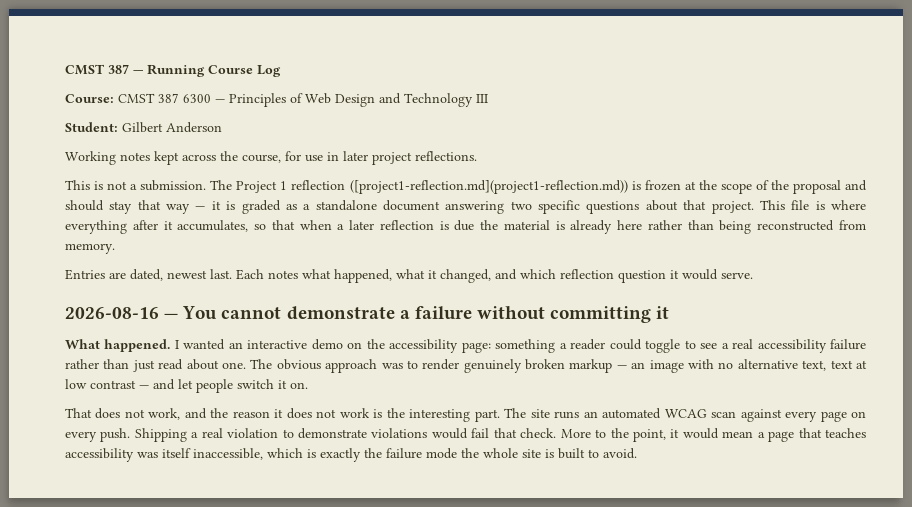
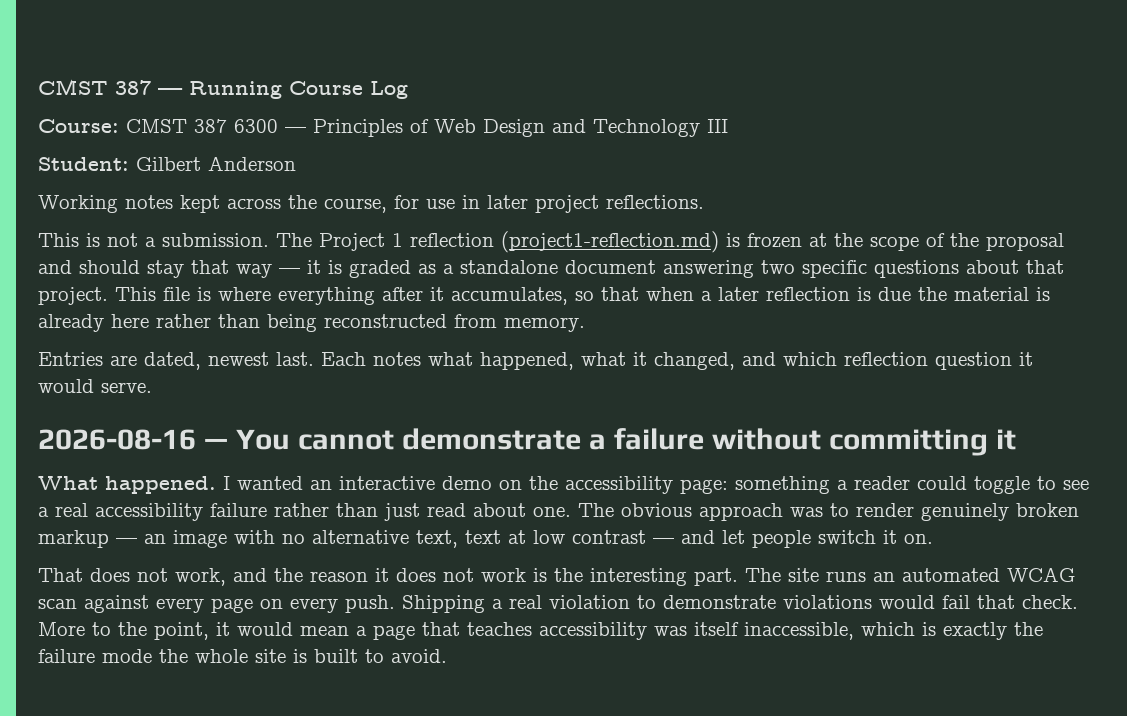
[349,180,628,194] ([project1-reflection.md](project1-reflection.md)) -> [501,231,719,253] (project1-reflection.md)

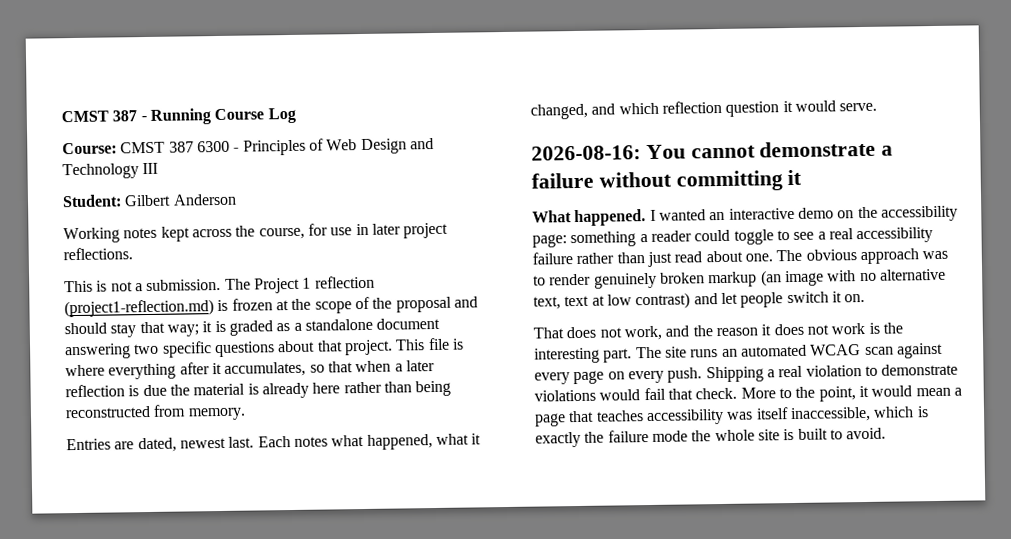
[38,79,183,95] CMST 387 — -> [61,110,147,123] CMST 387 -
[285,127,306,133] — -> [233,147,240,152] -
[236,264,300,278] way — -> [166,324,199,337] way;
[38,429,228,450] 2026-08-16 — -> [531,145,641,161] 2026-08-16:
[116,534,166,544] — an -> [760,270,782,287] (an
[572,530,674,544] contrast — -> [635,292,691,310] contrast)

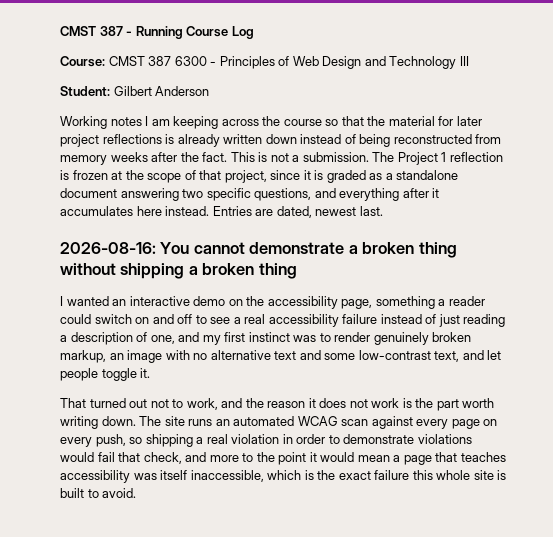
[160,222,449,242] [63,247,133,261] kept across the course, for use in later project reflections. // -> [145,116,482,129] [60,134,502,147] [60,152,228,165] I am keeping across the course so that the material for later project reflections is already written down instead of being reconstructed from memory weeks after the fact.
[64,299,214,318] (project1-reflection.md) -> (503, 157) none
[372,296,478,313] [64,321,199,338] the proposal and should stay that way; -> [199,170,301,183] that project, since
[213,337,464,358] [65,360,435,380] [65,380,452,399] [65,404,246,421] questions about that project. This file is where everything after it accumulates, so that when a later reflection is due the material is already here rather than being reconstructed from memory. // -> [254,188,440,201] [60,206,210,216] questions, and everything after it accumulates here instead.
[257,433,482,450] [530,100,878,120] Each notes what happened, what it changed, and which reflection question it would serve. -> (383, 211) none
[531,169,803,192] [532,209,647,227] failure without committing it // What happened. -> [362,242,457,258] [60,263,297,279] broken thing without shipping a broken thing //
[532,234,567,248] page: -> [341,299,373,309] page,
[733,229,774,245] toggle -> [94,314,193,324] switch on and off
[576,248,919,268] rather than just read about one. The obvious approach -> [380,314,506,327] [60,332,290,345] instead of just reading a description of one, and my first instinct
[708,270,782,288] markup (an -> [60,350,124,363] markup, an
[533,291,866,310] [533,326,622,339] text, text at low contrast) and let people switch it on. // That does not -> [274,350,502,362] [60,368,151,381] [60,398,184,408] text and some low-contrast text, and let people toggle it. // That turned out not to
[534,347,633,364] interesting part. -> [436,398,495,411] [60,416,136,429] part worth writing down.
[667,366,764,383] push. Shipping -> [95,434,193,447] push, so shipping
(862, 371) none -> [282,434,326,444] in order
[695,387,776,400] check. More -> [143,452,239,464] check, and more
[818,386,856,402] point, -> [278,452,307,465] point
[535,430,712,448] exactly the failure mode the -> [317,470,433,480] the exact failure this

